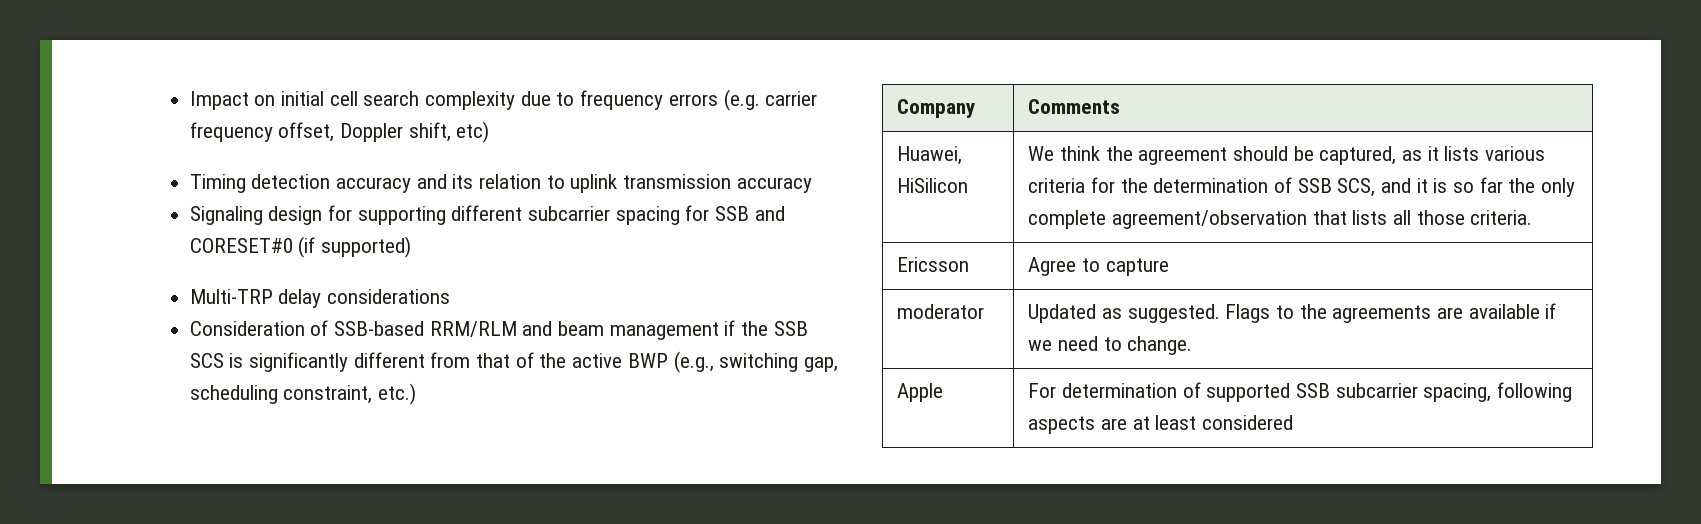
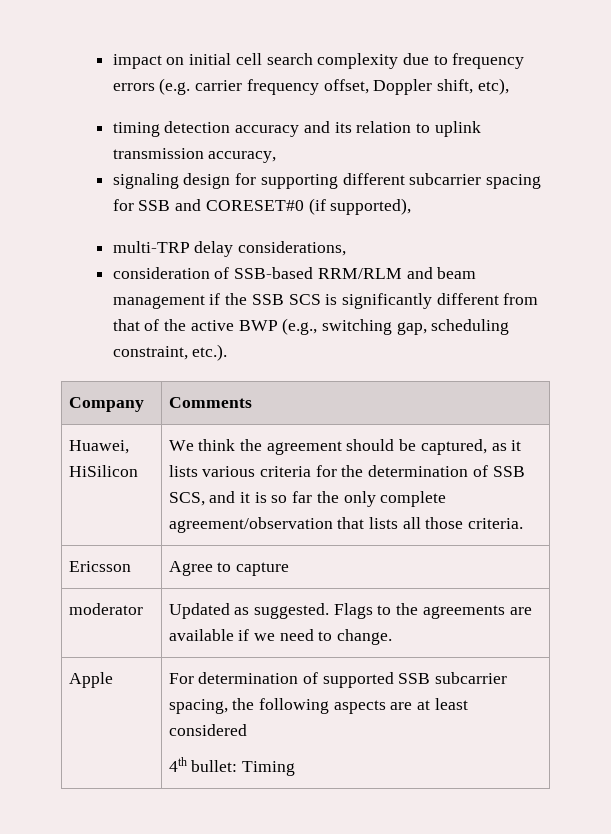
[189,91,249,110] Impact -> [112,54,162,69] impact
[456,121,490,143] [189,174,246,193] etc) // Timing -> [477,78,509,95] [112,122,160,137] etc), // timing
[736,177,812,193] [189,206,263,225] accuracy // Signaling -> [208,151,277,163] [112,173,179,189] accuracy, // signaling
[321,236,412,258] [189,289,451,308] [189,321,305,336] supported) // Multi-TRP delay considerations // Consideration -> [330,198,412,215] [112,241,347,257] [112,267,210,279] supported), // multi-TRP delay considerations, // consideration
[378,383,417,405] etc.) -> [192,344,228,361] etc.).
(1492, 392) none -> [232,698,255,710] the
(1294, 422) none -> [168,757,296,776] // 4th bullet: Timing

